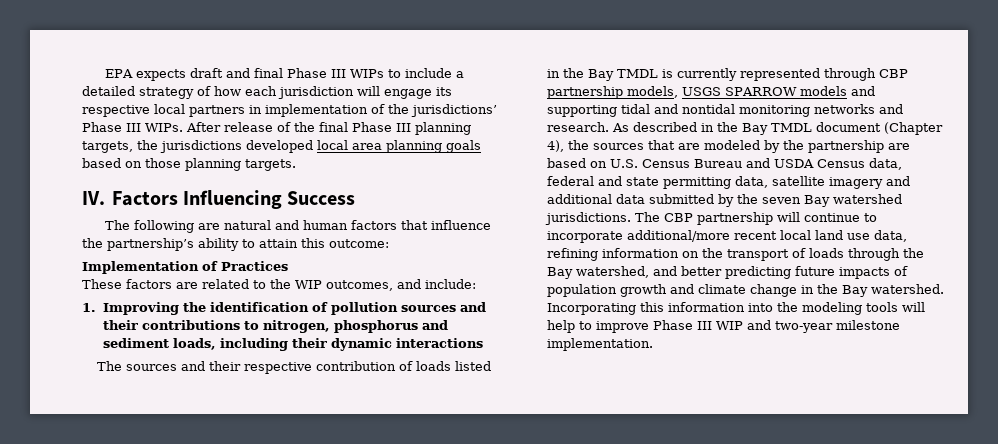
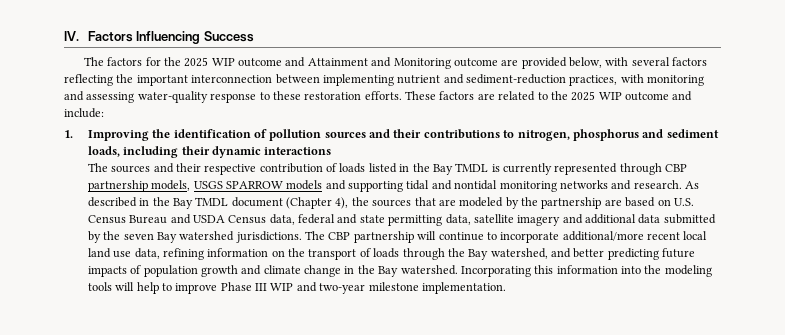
[104,68,464,81] [82,86,452,99] [82,104,497,117] [82,122,471,135] [82,140,481,153] [82,158,296,171] EPA expects draft and final Phase III WIPs to include a detailed strategy of how each jurisdiction will engage its respective local partners in implementation of the jurisdictions’ Phase III WIPs. After release of the final Phase III planning targets, the jurisdictions developed local area planning goals based on those planning targets. // -> (64, 36) none
[133,220,491,233] [82,238,389,251] [82,261,288,274] following are natural and human factors that influence the partnership’s ability to attain this outcome: // Implementation of Practices // -> [107,57,708,69] [64,74,705,86] [64,91,402,103] factors for the 2025 WIP outcome and Attainment and Monitoring outcome are provided below, with several factors reflecting the important interconnection between implementing nutrient and sediment-reduction practices, with monitoring and assessing water-quality response to these restoration efforts.
[295,280,393,291] WIP outcomes, -> [571,91,669,101] 2025 WIP outcome

